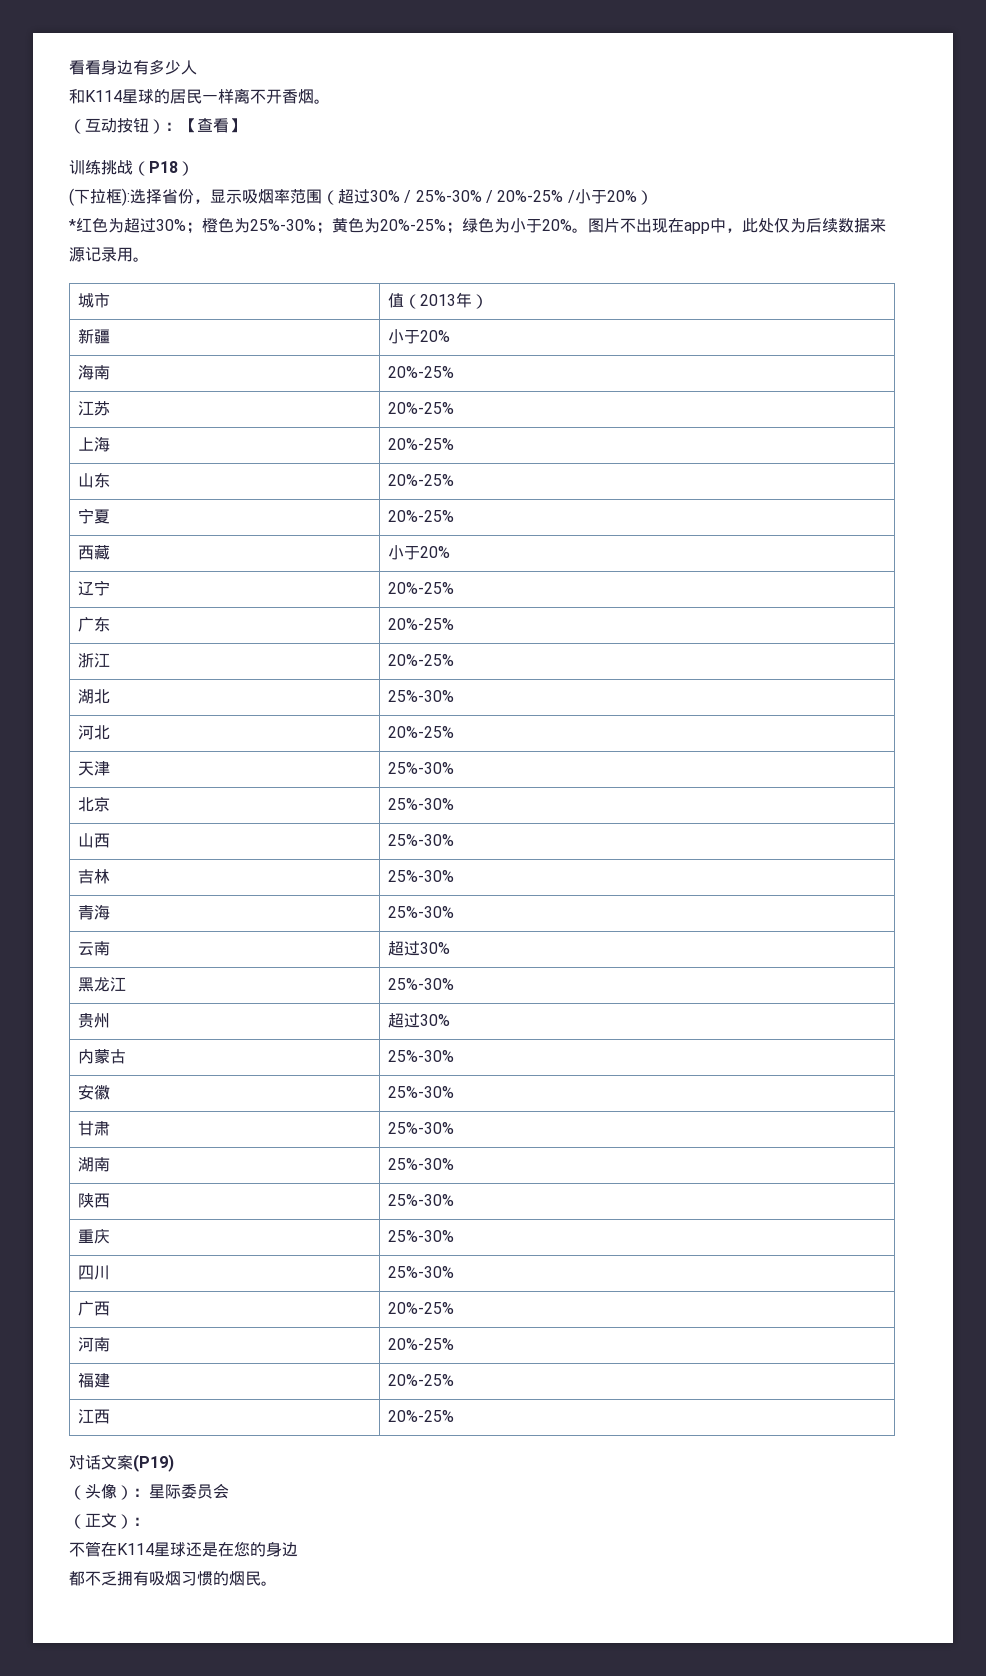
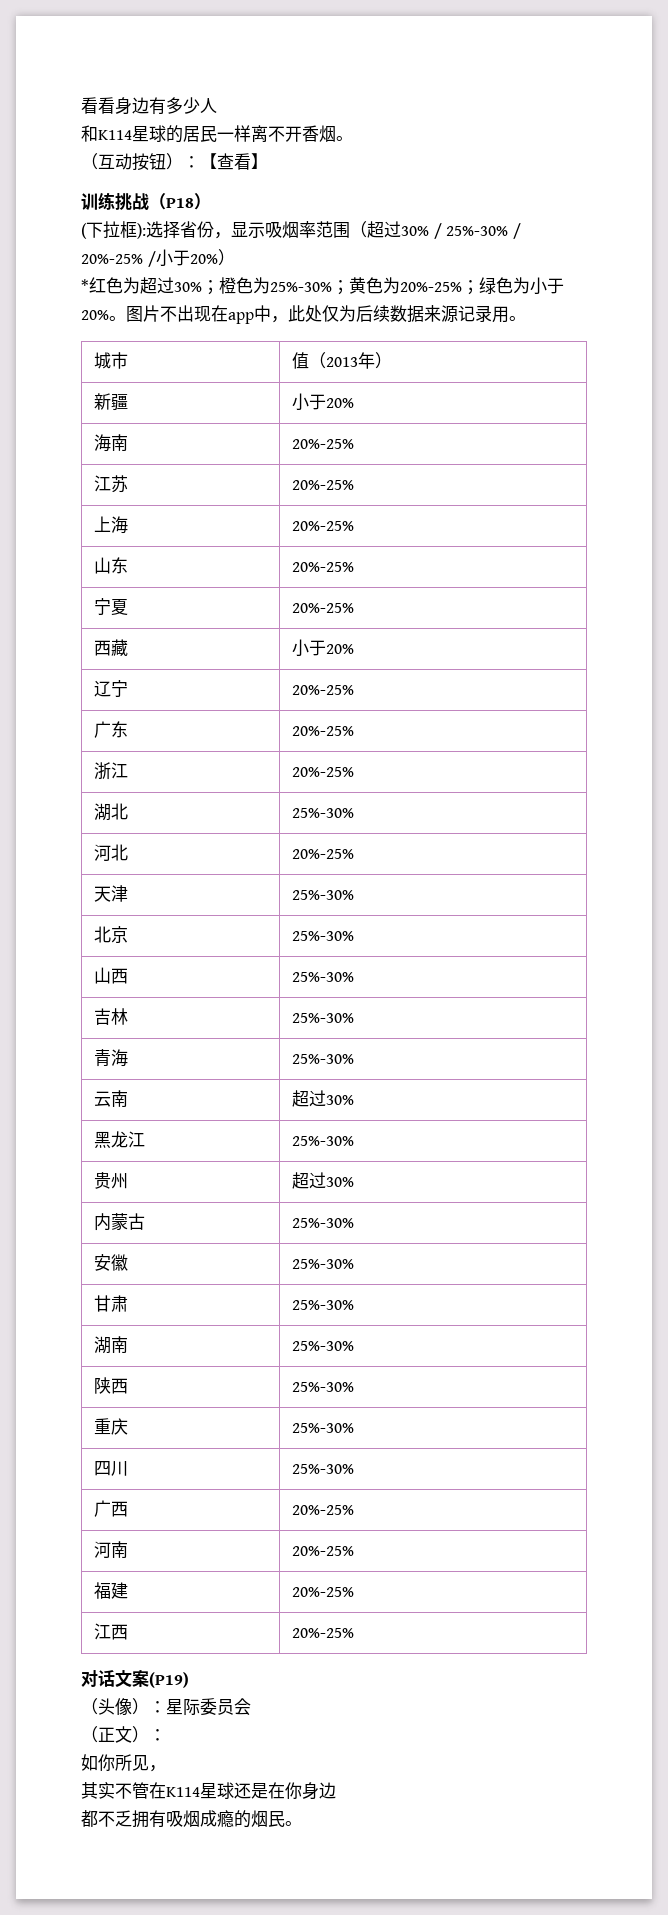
(149, 1521) none -> [81,1754,166,1772] [81,1782,115,1799] 如你所见， // 其实
[234,1541,266,1557] 您的 -> [285,1782,302,1799] 你
[181,1571,213,1586] 习惯 -> [200,1810,234,1827] 成瘾

